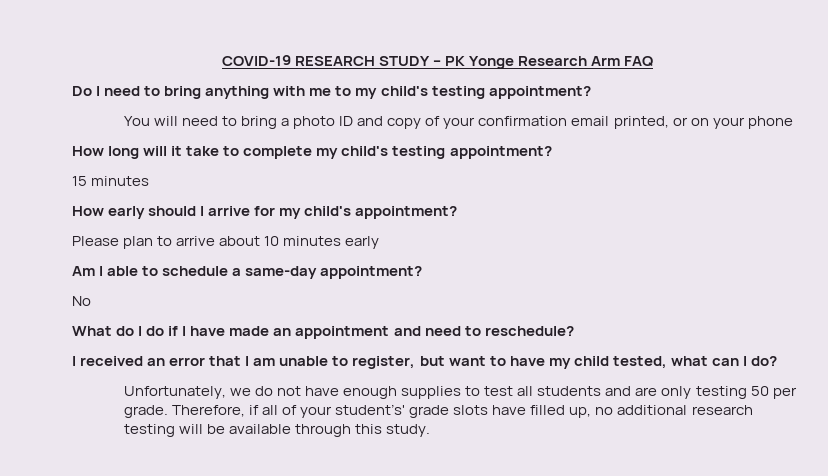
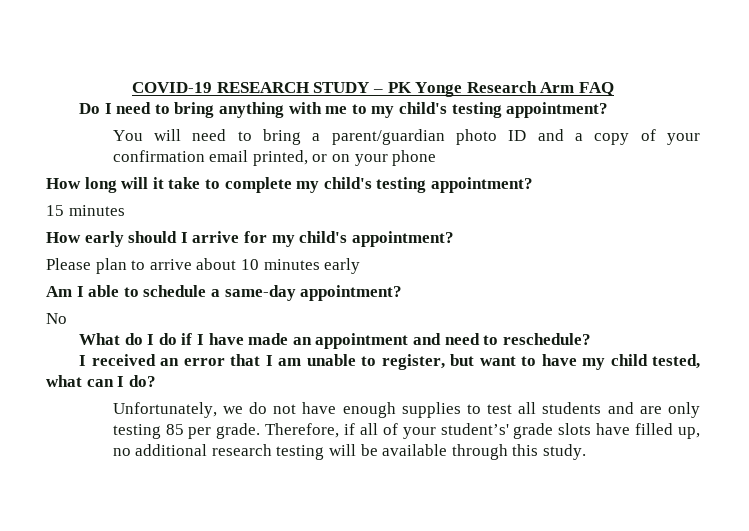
(290, 122) none -> [331,129,445,145] parent/guardian
(384, 121) none -> [575,133,584,141] a
[750,386,769,396] 50 -> [165,424,184,435] 85

